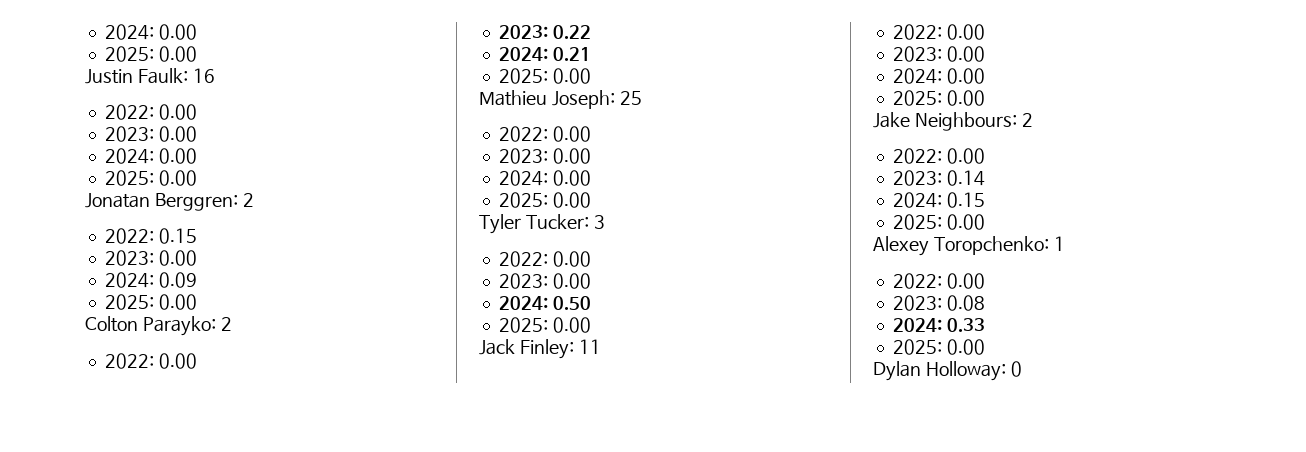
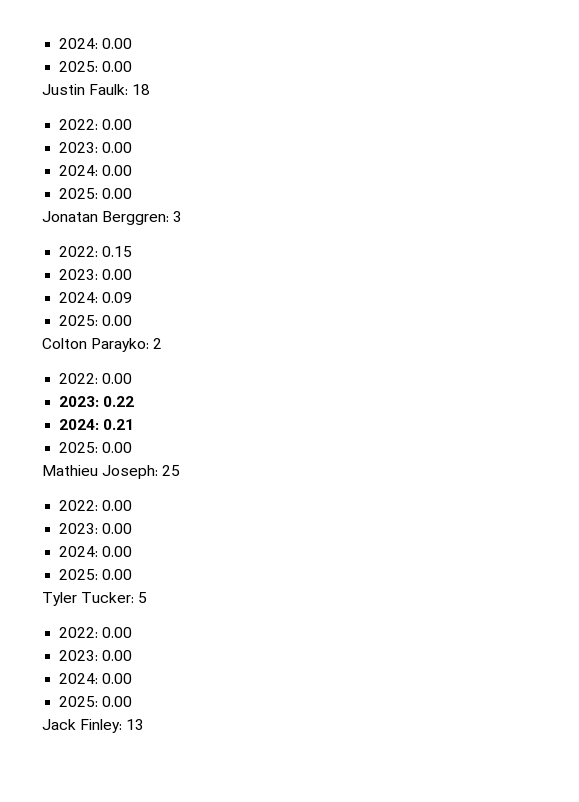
[192,68,215,83] 16 -> [132,84,151,95] 18
[242,193,254,207] 2 -> [173,211,183,222] 3
[593,215,605,229] [498,251,591,267] [498,273,591,289] [498,296,591,310] [498,317,591,333] [479,339,601,359] [892,24,985,40] [892,46,985,62] [892,68,985,84] [892,90,985,106] [873,112,1033,131] [892,148,985,164] [892,170,985,186] [892,192,985,208] [892,214,985,230] [873,236,1065,256] [892,273,985,289] [892,295,985,311] [892,318,985,332] [892,339,985,355] [873,361,1022,381] 3 // 2022: 0.00 // 2023: 0.00 // 2024: 0.50 // 2025: 0.00 // Jack Finley: 11 // 2022: 0.00 // 2023: 0.00 // 2024: 0.00 // 2025: 0.00 // Jake Neighbours: 2 // 2022: 0.00 // 2023: 0.14 // 2024: 0.15 // 2025: 0.00 // Alexey Toropchenko: 1 // 2022: 0.00 // 2023: 0.08 // 2024: 0.33 // 2025: 0.00 // Dylan Holloway: 0 -> [138,592,148,603] [59,627,133,638] [59,650,133,661] [59,673,133,684] [59,696,133,707] [42,719,145,733] 5 // 2022: 0.00 // 2023: 0.00 // 2024: 0.00 // 2025: 0.00 // Jack Finley: 13

